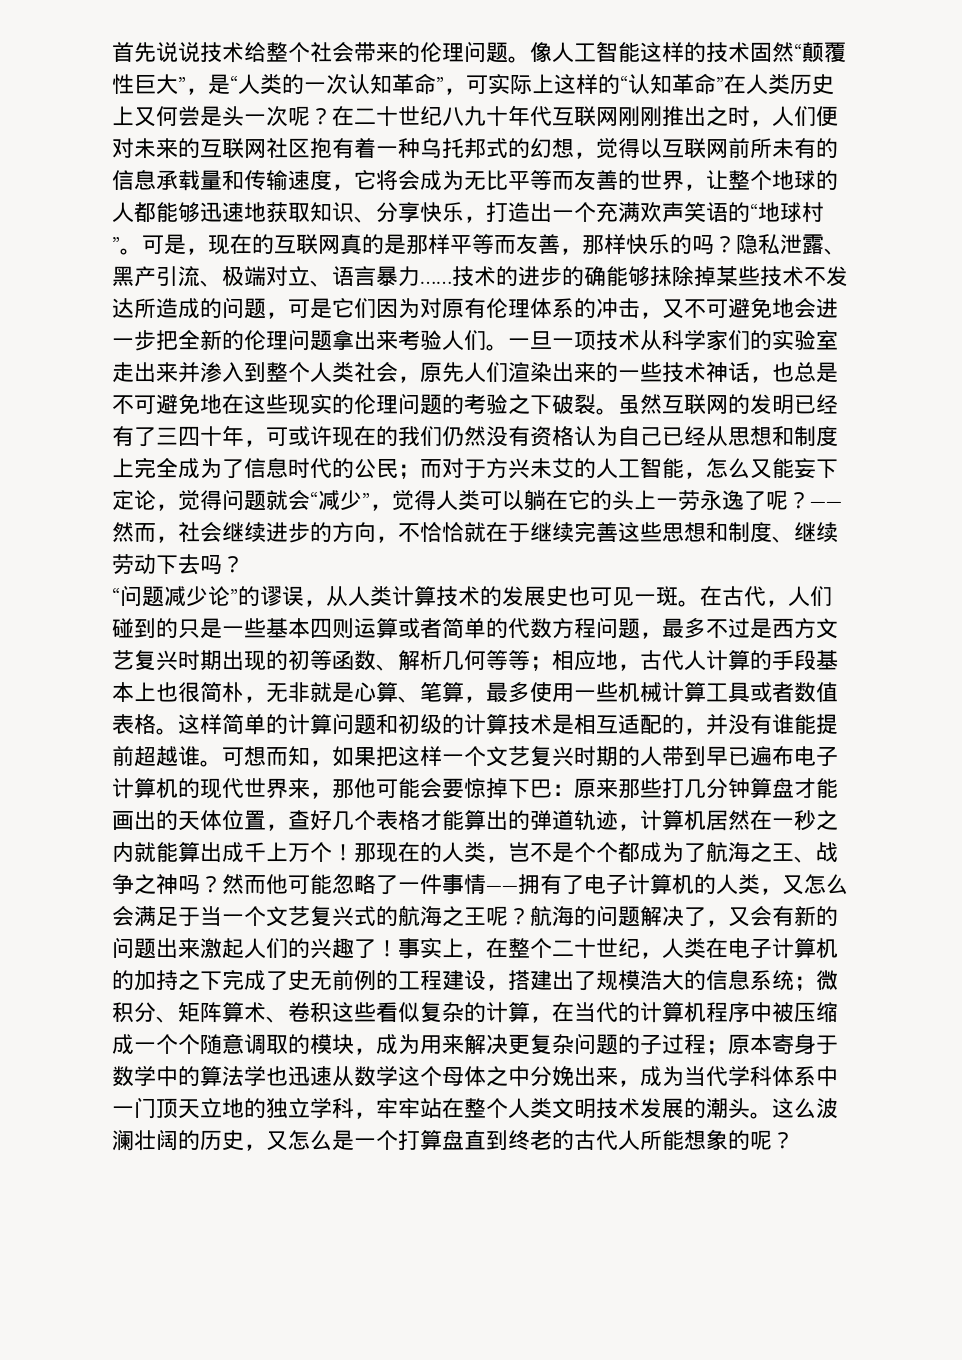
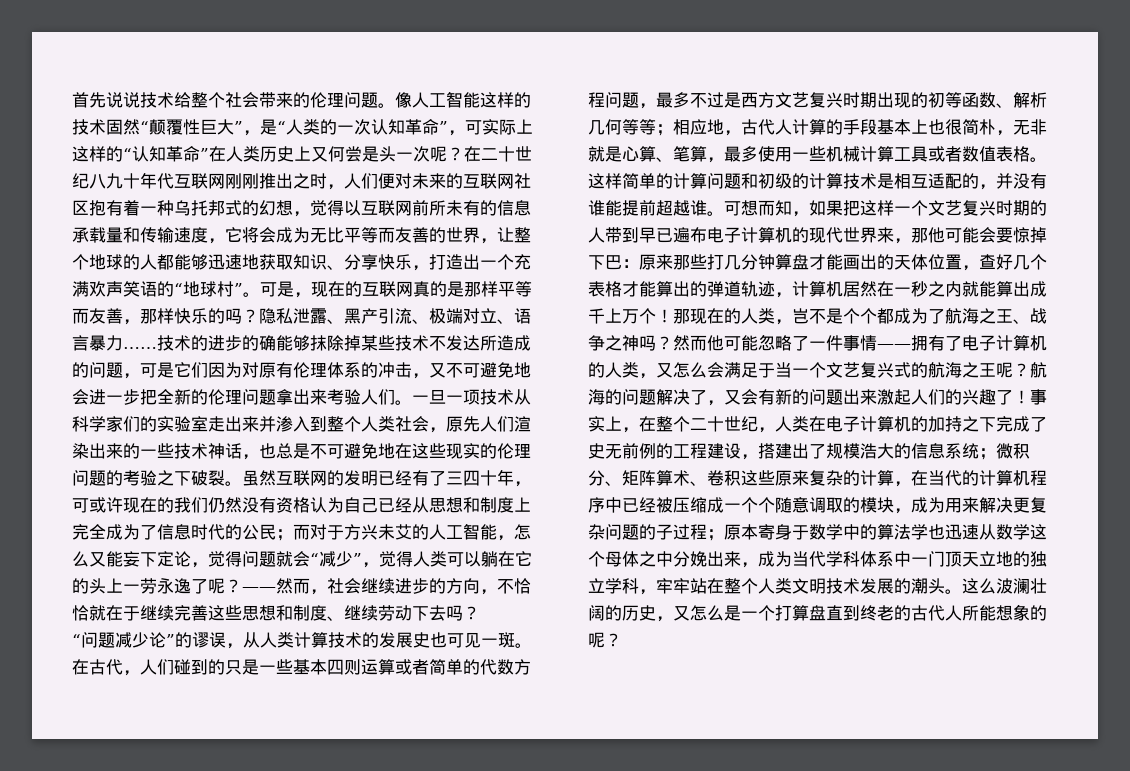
[376,1002,420,1022] 看似 -> [775,470,809,486] 原来
(772, 1012) none -> [622,497,656,513] 已经

